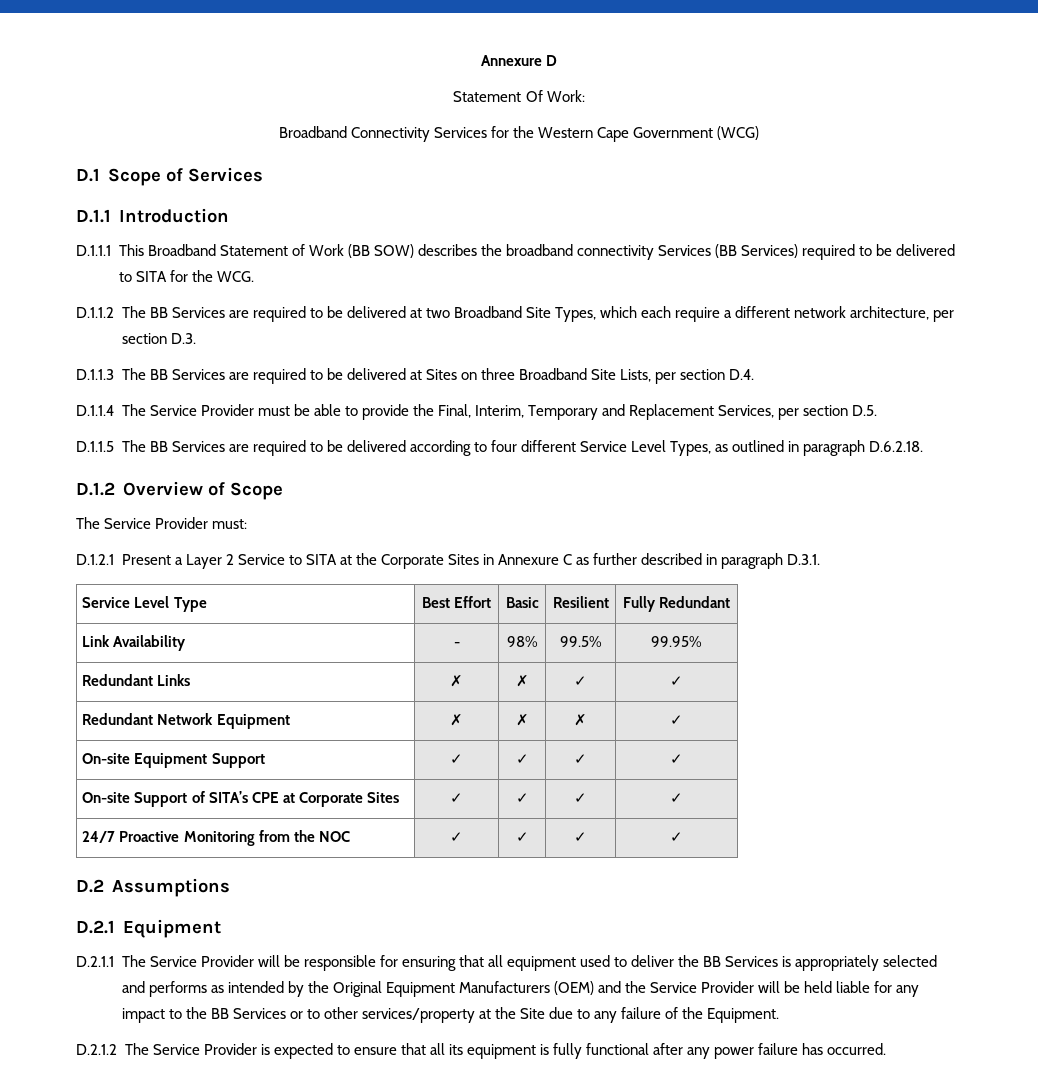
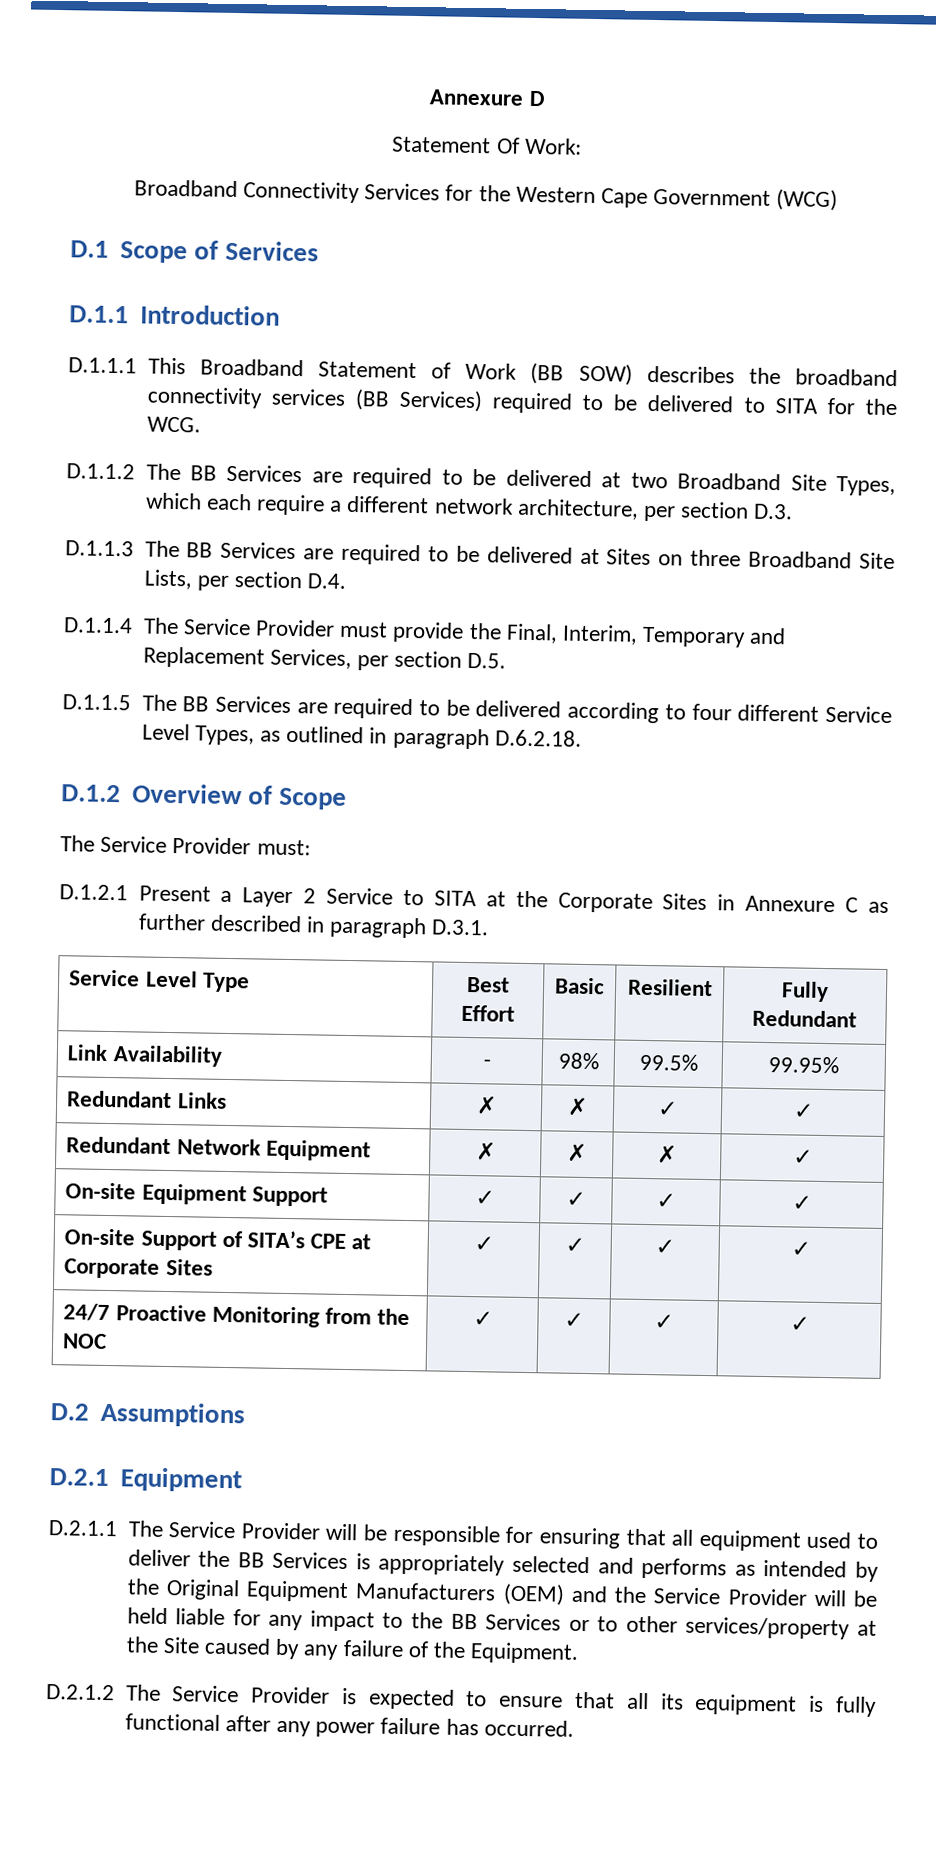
[658,245,712,256] Services -> [270,388,346,406] services
[293,404,358,416] be able to -> (389, 629) none
[549,1007,591,1019] due to -> [203,1637,301,1660] caused by

